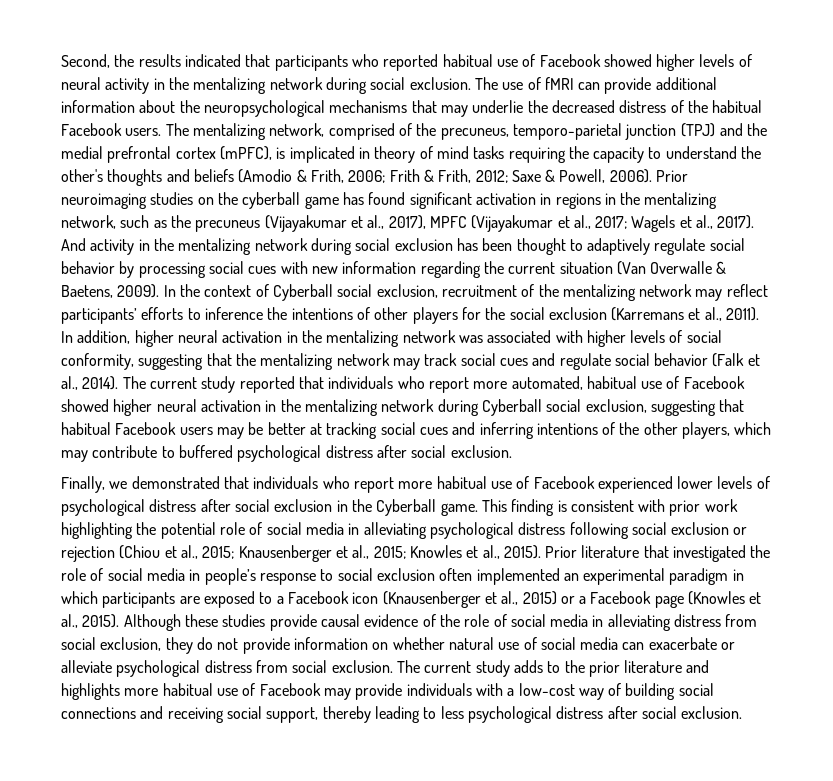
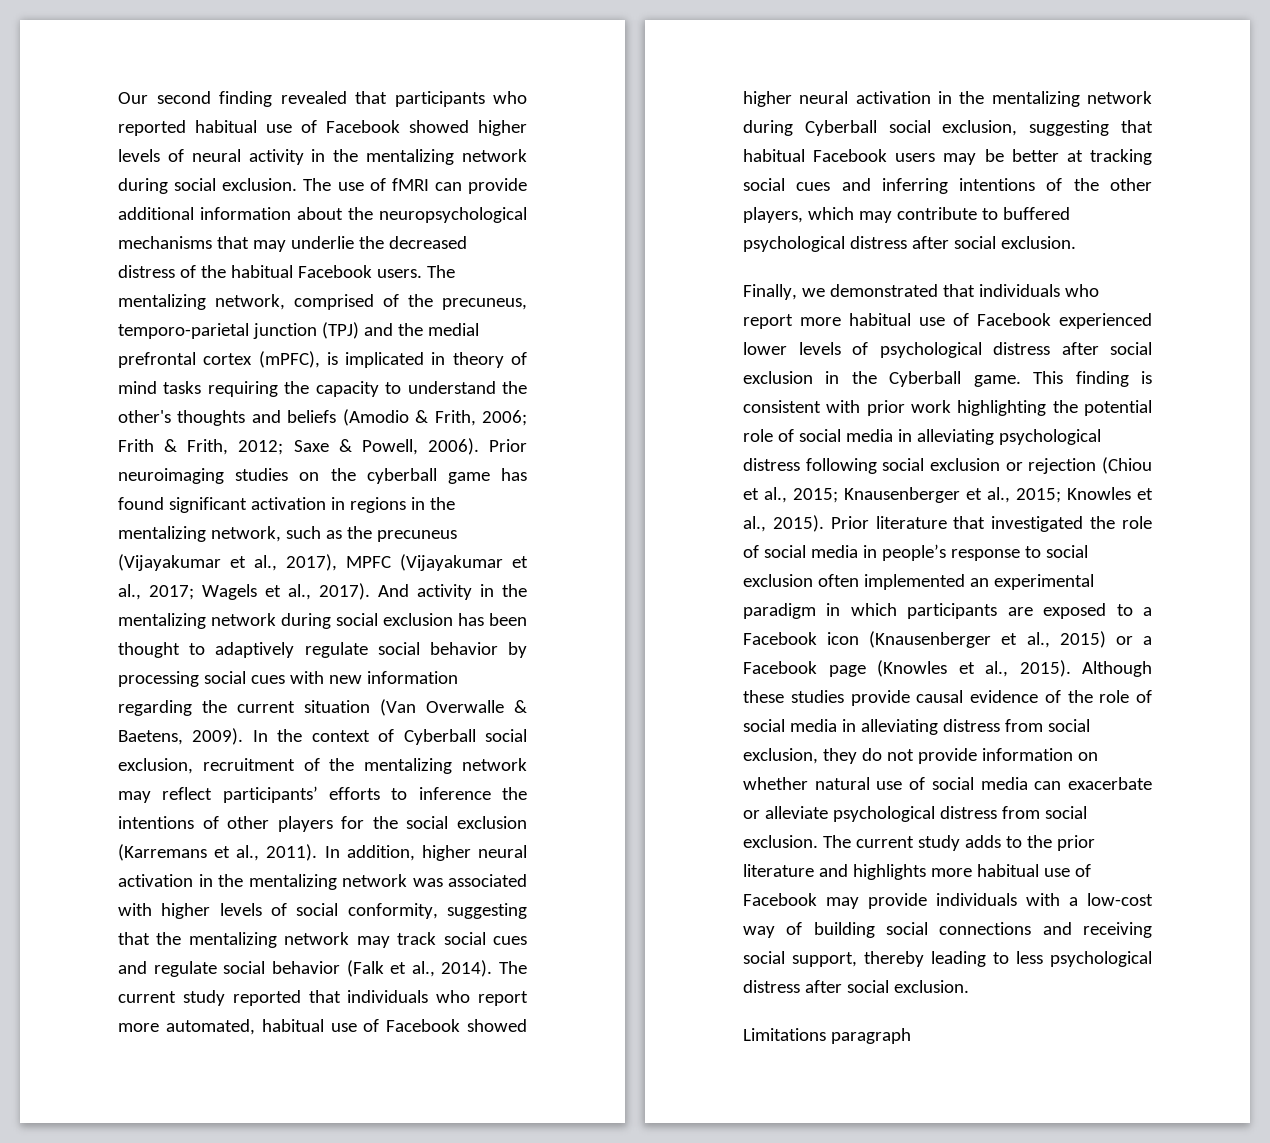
[61,54,241,68] Second, the results indicated -> [118,91,347,107] Our second finding revealed
(743, 712) none -> [743,1028,911,1044] // Limitations paragraph

